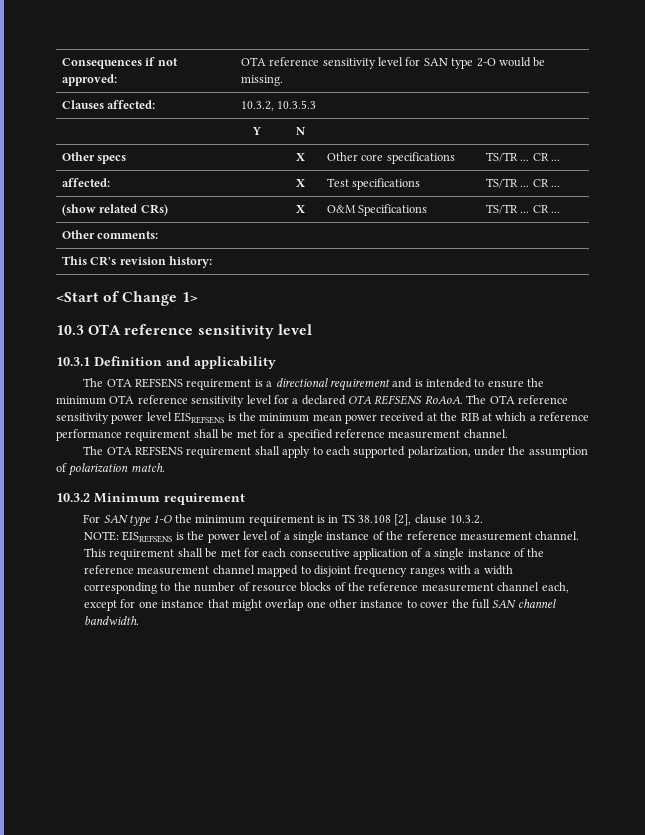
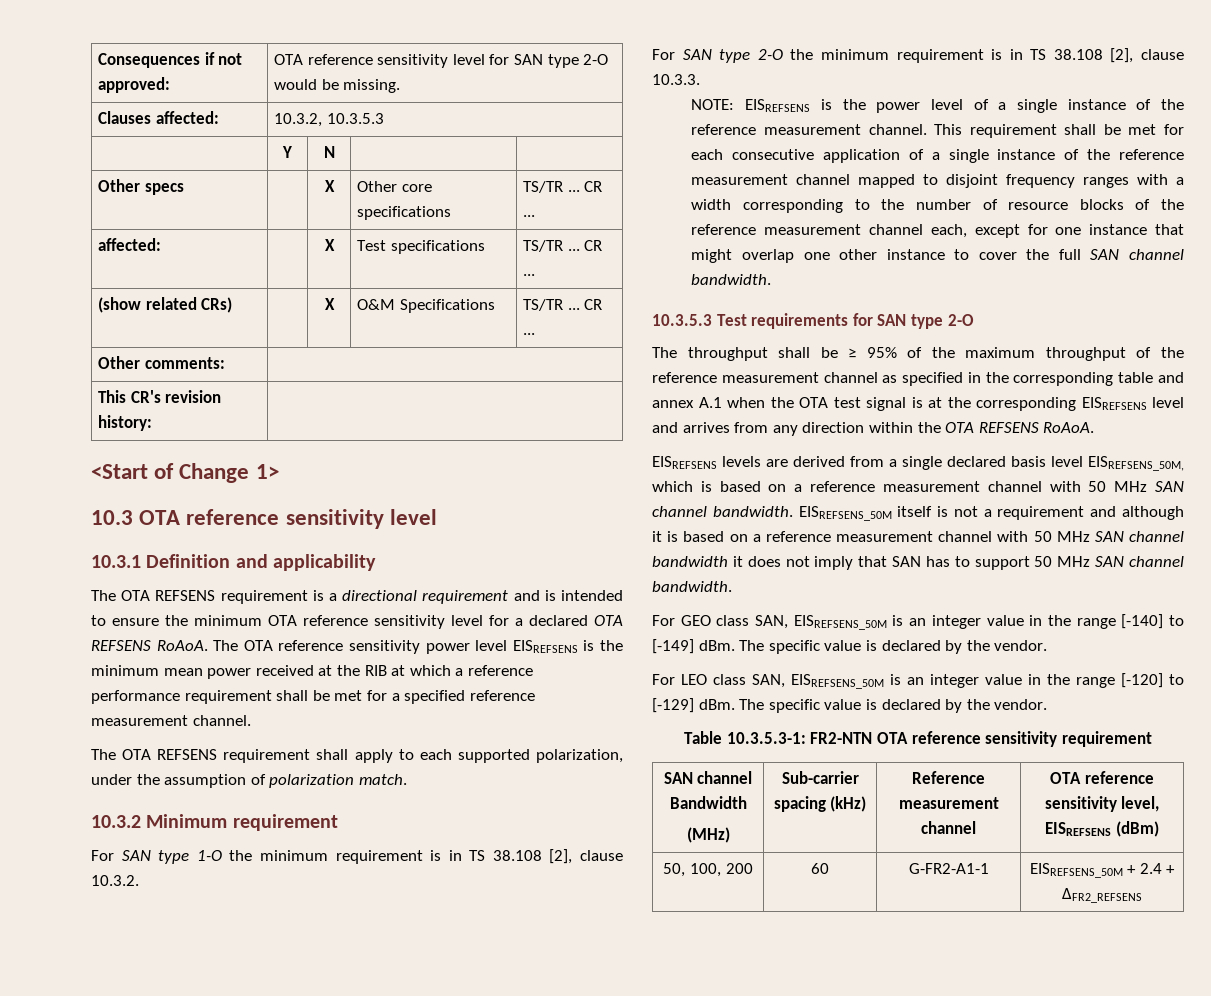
(484, 519) none -> [652,48,1184,63] [652,74,700,85] // For SAN type 2-O the minimum requirement is in TS 38.108 [2], clause 10.3.3.
(140, 620) none -> [652,313,974,329] [652,347,1184,361] [652,372,1184,386] [652,397,1184,411] [652,422,1095,436] [652,456,1184,471] [652,481,1184,492] [652,506,1184,521] [652,531,1184,542] [652,556,1184,570] [652,581,732,592] [652,614,1184,630] [652,639,1048,654] [652,673,1184,689] [652,698,1048,713] [684,731,1152,747] [663,771,753,784] [669,796,747,809] [686,827,730,843] [781,771,859,784] [773,796,867,812] [912,771,985,784] [898,797,999,809] [921,821,976,834] [1050,771,1154,784] [1044,796,1160,812] [1045,821,1159,837] [663,863,753,877] [811,863,829,874] [908,863,989,874] [1029,863,1176,878] [1062,888,1142,903] // 10.3.5.3 Test requirements for SAN type 2-O // The throughput shall be ≥ 95% of the maximum throughput of the reference measurement channel as specified in the corresponding table and annex A.1 when the OTA test signal is at the corresponding EISREFSENS level and arrives from any direction within the OTA REFSENS RoAoA. // EISREFSENS levels are derived from a single declared basis level EISREFSENS_50M, which is based on a reference measurement channel with 50 MHz SAN channel bandwidth. EISREFSENS_50M itself is not a requirement and although it is based on a reference measurement channel with 50 MHz SAN channel bandwidth it does not imply that SAN has to support 50 MHz SAN channel bandwidth. // For GEO class SAN, EISREFSENS_50M is an integer value in the range [-140] to [-149] dBm. The specific value is declared by the vendor. // For LEO class SAN, EISREFSENS_50M is an integer value in the range [-120] to [-129] dBm. The specific value is declared by the vendor. // Table 10.3.5.3-1: FR2-NTN OTA reference sensitivity requirement // SAN channel Bandwidth // (MHz) | Sub-carrier spacing (kHz) | Reference measurement channel | OTA reference sensitivity level, EISREFSENS (dBm) // 50, 100, 200 | 60 | G-FR2-A1-1 | EISREFSENS_50M + 2.4 + ΔFR2_REFSENS

